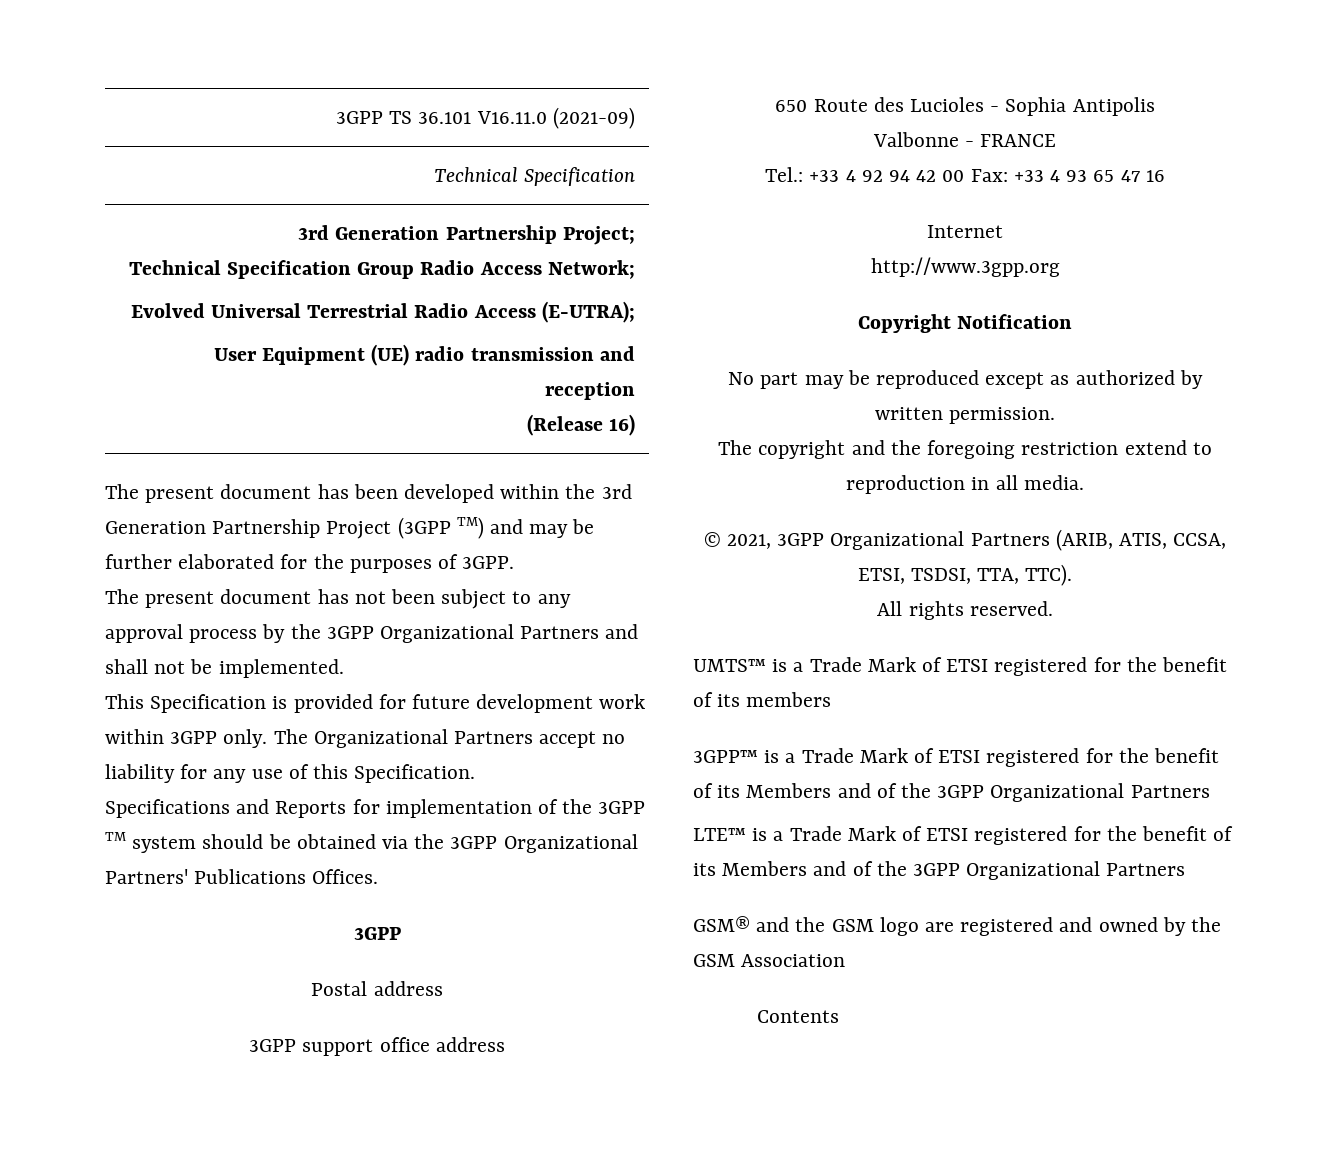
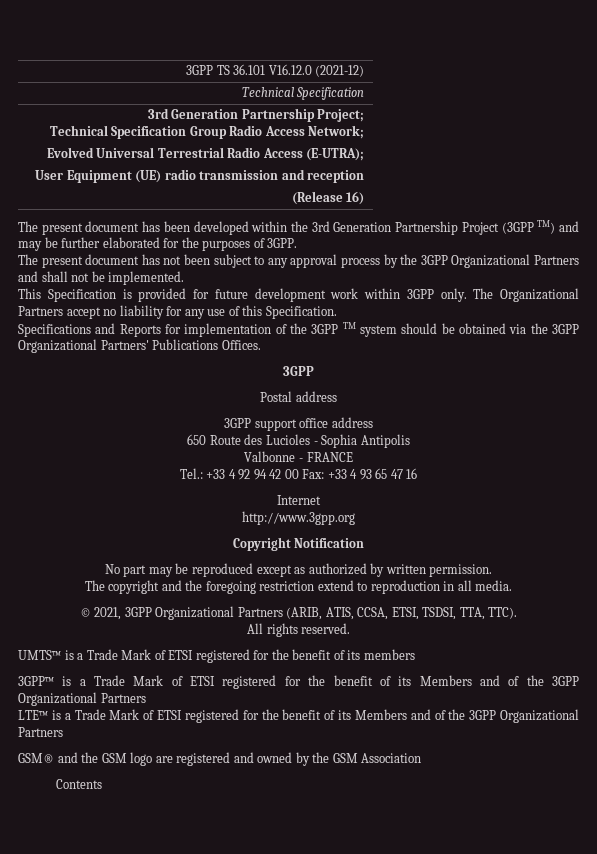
[476,107,635,129] V16.11.0 (2021-09) -> [268,64,365,77] V16.12.0 (2021-12)

